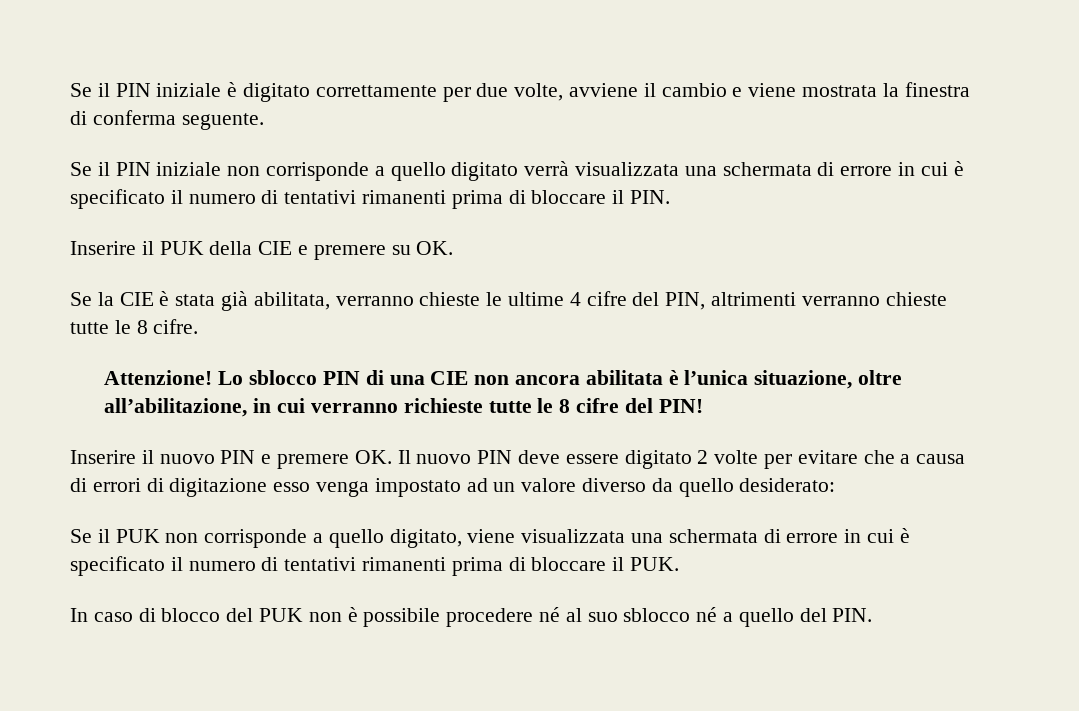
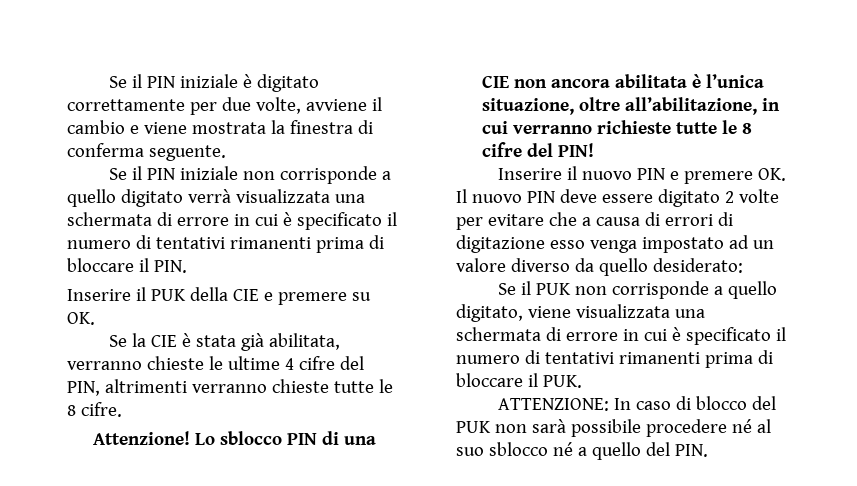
(680, 564) none -> [497,398,609,411] ATTENZIONE:
[347,607,358,622] è -> [531,419,566,433] sarà

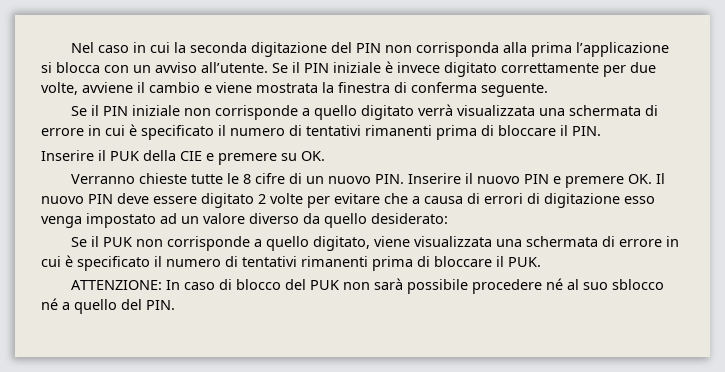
(108, 82) none -> [71,42,670,57] [41,62,268,73] Nel caso in cui la seconda digitazione del PIN non corrisponda alla prima l’applicazione si blocca con un avviso all’utente.
(252, 81) none -> [397,62,440,73] invece
[108,333,340,351] [67,356,364,370] [67,379,393,396] [67,402,122,417] [92,431,376,445] [481,74,764,88] [481,97,780,115] [481,120,752,134] [481,142,594,157] Se la CIE è stata già abilitata, verranno chieste le ultime 4 cifre del PIN, altrimenti verranno chieste tutte le 8 cifre. // Attenzione! Lo sblocco PIN di una CIE non ancora abilitata è l’unica situazione, oltre all’abilitazione, in cui verranno richieste tutte le 8 cifre del PIN! // -> [71,173,405,184] Verranno chieste tutte le 8 cifre di un nuovo PIN.

